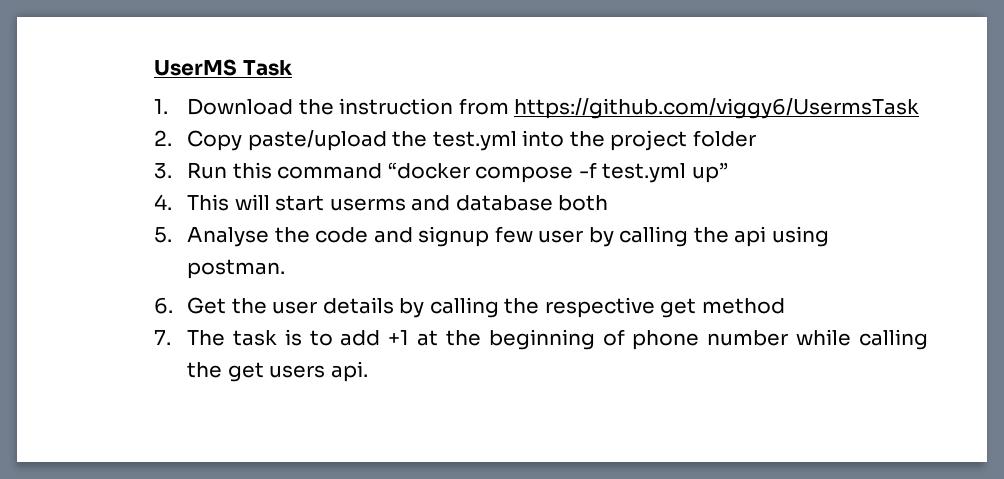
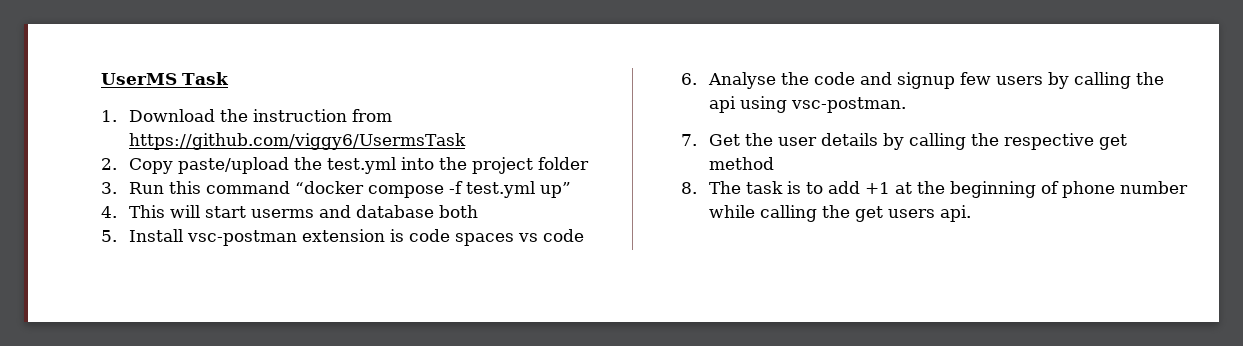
(173, 235) none -> [128,229,584,246] [681,73,698,85] Install vsc-postman extension is code spaces vs code // 6.
[538,230,584,243] user -> [995,76,1043,85] users
[186,259,285,279] [154,297,174,314] postman. // 6. -> [790,97,906,113] [681,134,698,146] vsc-postman. // 7.
[154,330,172,345] 7. -> [681,182,698,194] 8.

